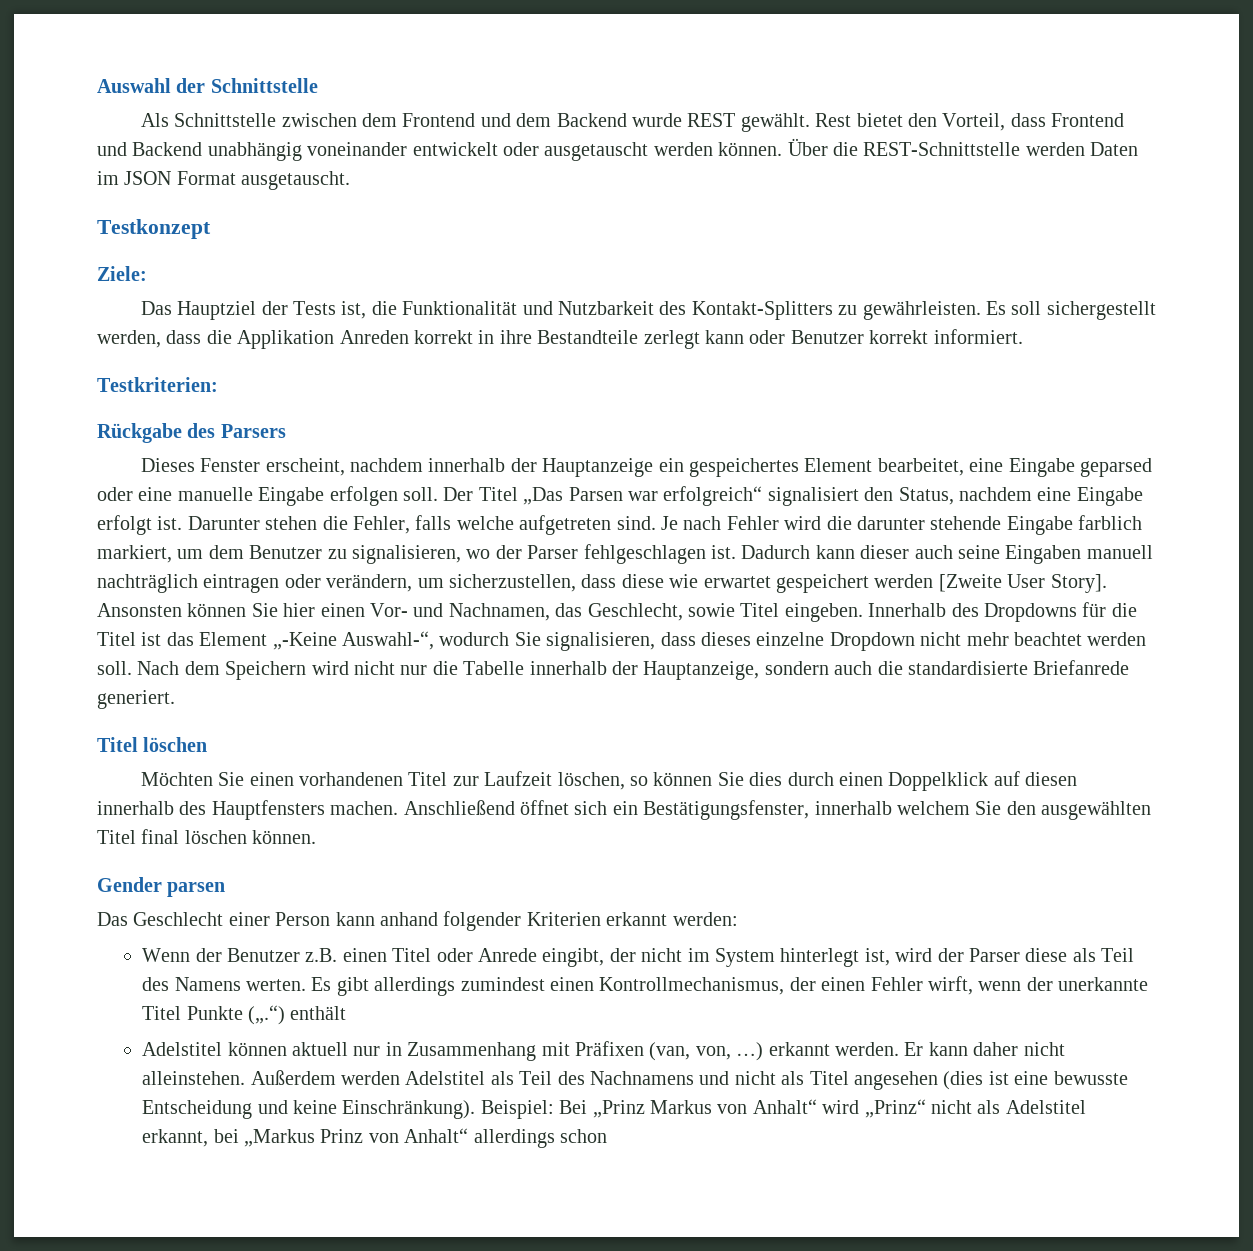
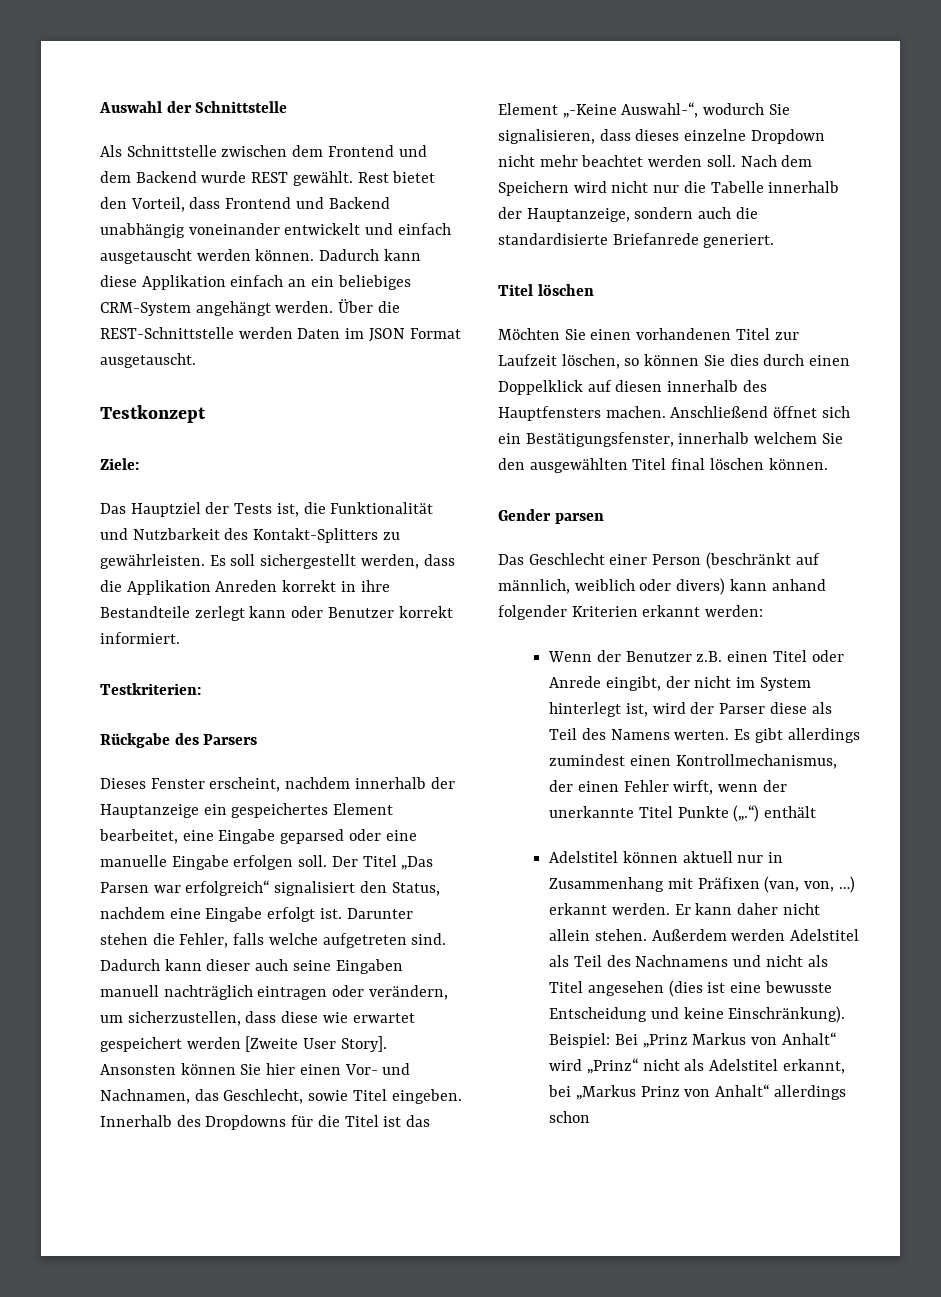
[503,142,539,156] oder -> [365,223,451,235] und einfach
(783, 149) none -> [319,249,421,261] [100,275,411,290] [100,301,334,316] Dadurch kann diese Applikation einfach an ein beliebiges CRM-System angehängt werden.
[660,515,1143,535] [97,544,736,564] Je nach Fehler wird die darunter stehende Eingabe farblich markiert, um dem Benutzer zu signalisieren, wo der Parser fehlgeschlagen ist. -> (447, 939) none
(331, 919) none -> [705,552,820,569] [498,578,726,595] (beschränkt auf männlich, weiblich oder divers)
[142,1071,246,1085] alleinstehen. -> [549,929,648,941] allein stehen.

